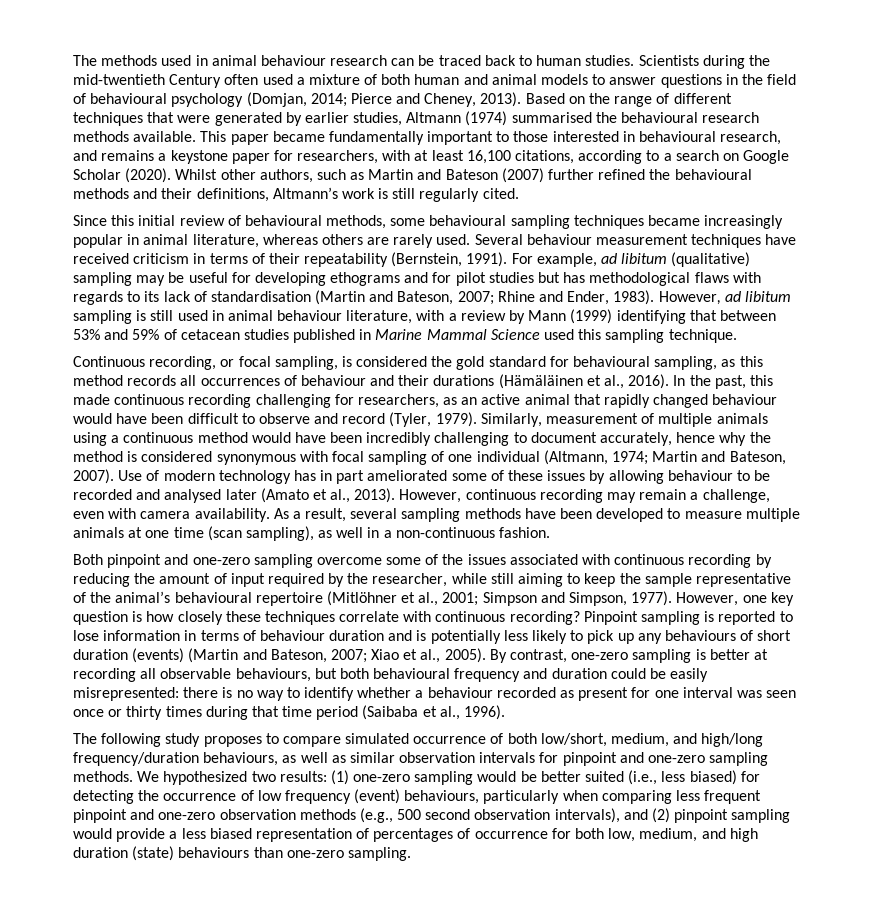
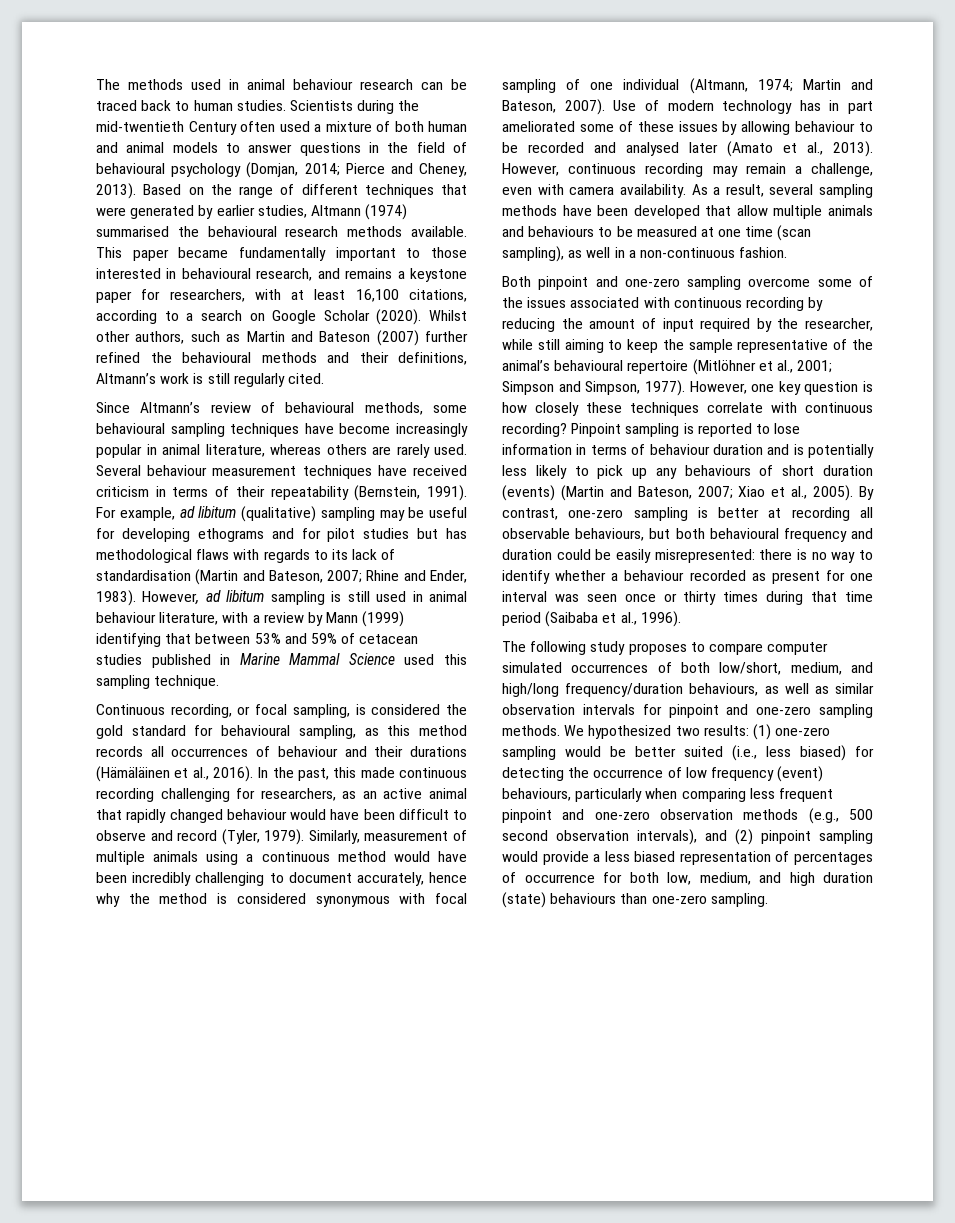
[111,215,176,226] this initial -> [140,402,201,413] Altmann’s
[648,215,701,226] became -> [304,423,391,434] have become
[667,508,800,522] [73,527,124,538] to measure multiple animals -> [705,205,873,219] [502,226,697,237] that allow multiple animals and behaviours to be measured
[345,733,487,744] simulated occurrence -> [767,642,829,655] [502,662,649,673] computer simulated occurrences

